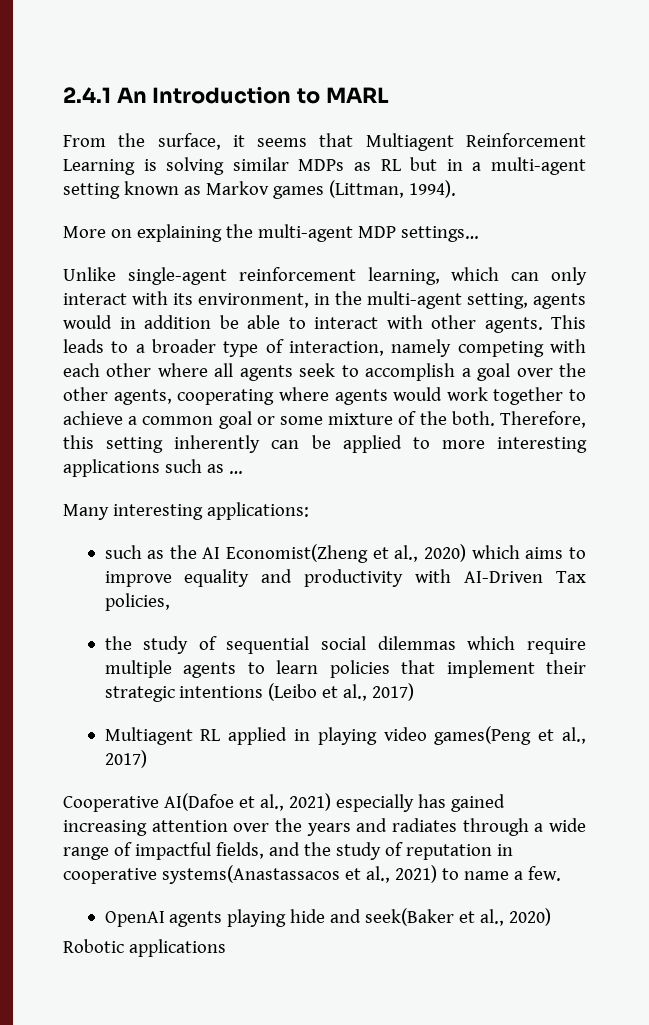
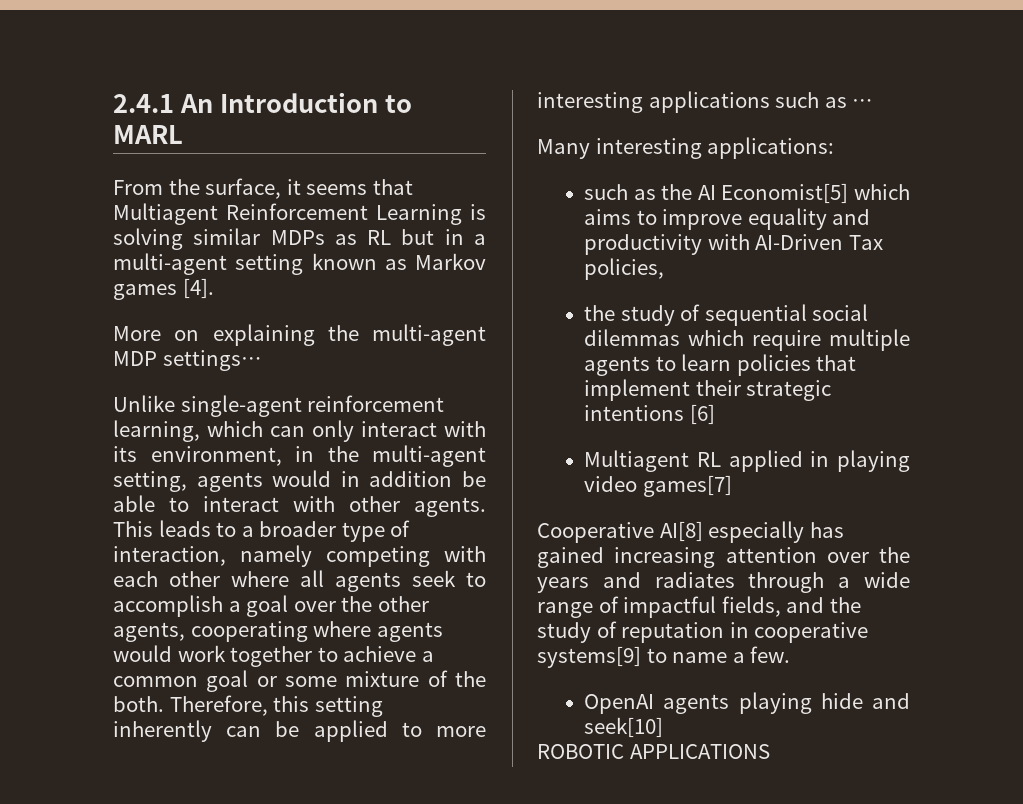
[328,180,456,198] (Littman, 1994). -> [182,278,214,299] [4].
[226,544,467,563] Economist(Zheng et al., 2020) -> [721,183,849,204] Economist[5]
[268,683,415,701] (Leibo et al., 2017) -> [689,404,715,425] [6]
[434,726,586,745] [104,750,147,768] [63,793,331,812] games(Peng et al., 2017) // Cooperative AI(Dafoe et al., 2021) -> [642,475,732,497] [537,521,703,543] games[7] // Cooperative AI[8]
[161,865,437,884] systems(Anastassacos et al., 2021) -> [537,646,641,668] systems[9]
[365,908,552,926] [63,939,226,957] seek(Baker et al., 2020) // Robotic applications -> [584,717,664,738] [537,744,770,759] seek[10] // ROBOTIC APPLICATIONS

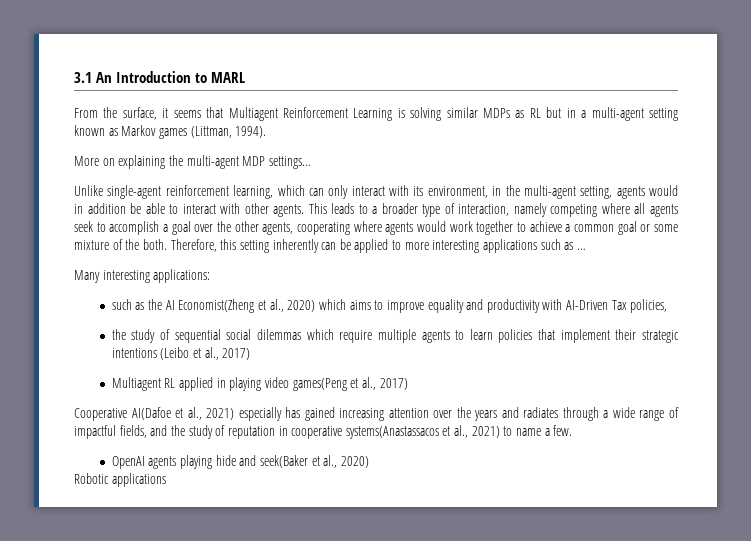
[113,94,174,113] 2.4.1 -> [74,72,92,83] 3.1
[182,278,214,299] [4]. -> [190,126,267,138] (Littman, 1994).
[444,546,486,562] [113,571,220,587] with each other -> (598, 210) none
[721,183,849,204] Economist[5] -> [178,299,316,313] Economist(Zheng et al., 2020)
[689,404,715,425] [6] -> [160,347,251,360] (Leibo et al., 2017)
[642,475,732,497] [537,521,703,543] games[7] // Cooperative AI[8] -> [292,377,408,391] [74,407,235,421] games(Peng et al., 2017) // Cooperative AI(Dafoe et al., 2021)
[537,646,641,668] systems[9] -> [345,425,500,439] systems(Anastassacos et al., 2021)
[584,717,664,738] [537,744,770,759] seek[10] // ROBOTIC APPLICATIONS -> [259,455,369,468] [74,473,166,487] seek(Baker et al., 2020) // Robotic applications

